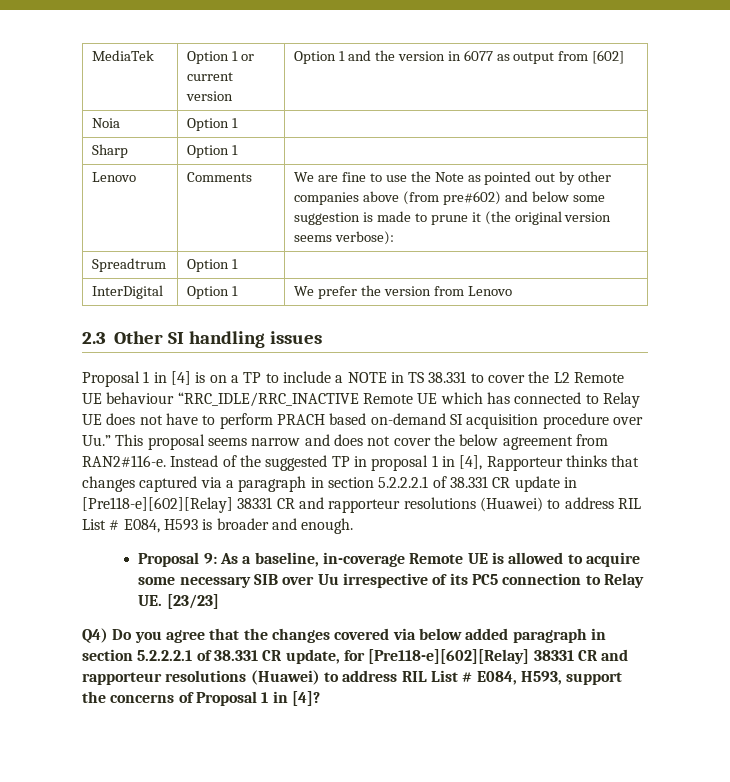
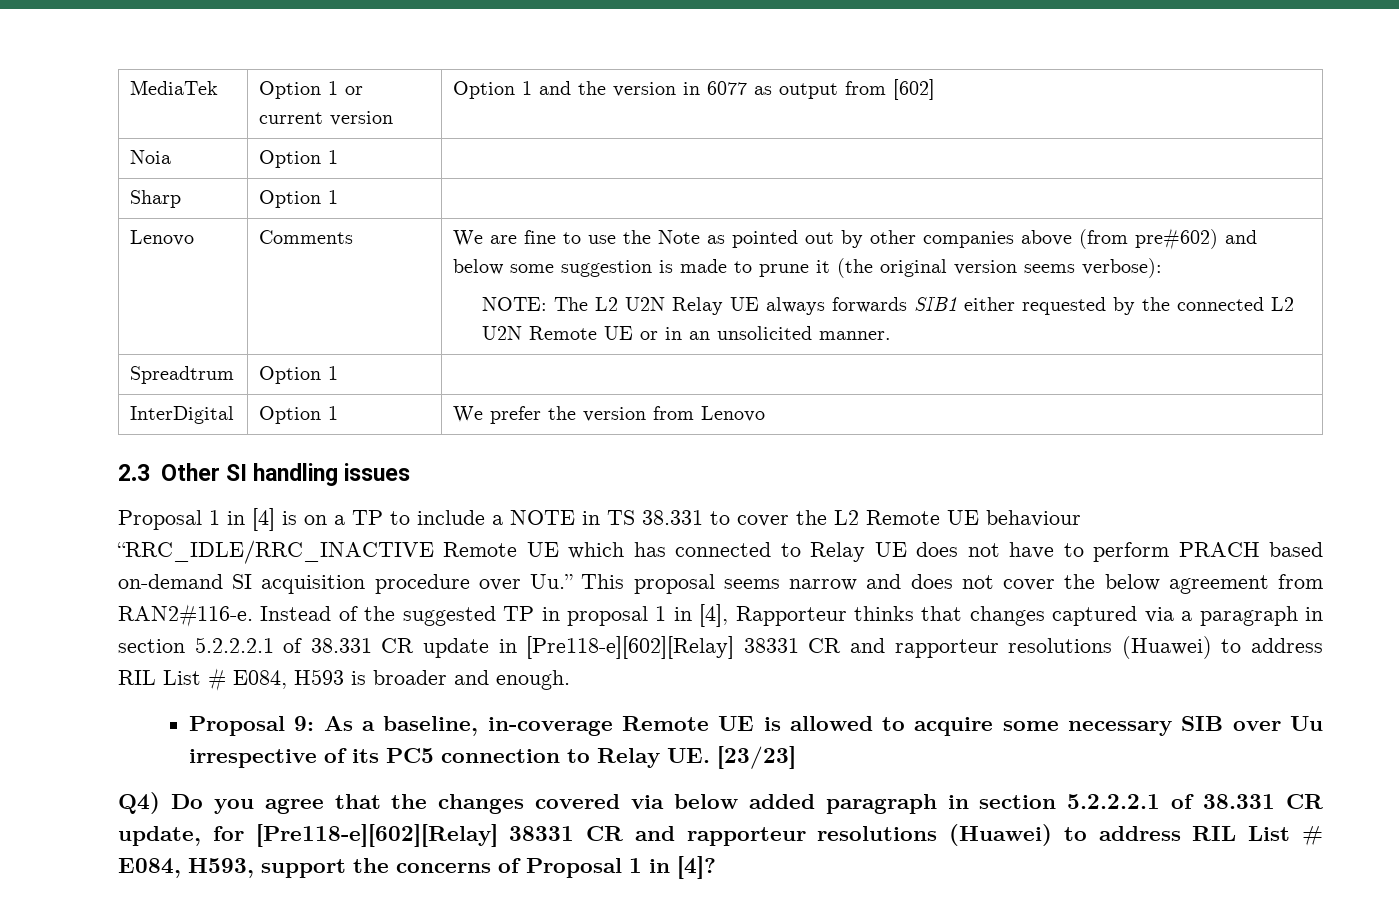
(395, 238) none -> [481,296,1294,315] [481,326,891,340] // NOTE: The L2 U2N Relay UE always forwards SIB1 either requested by the connected L2 U2N Remote UE or in an unsolicited manner.

